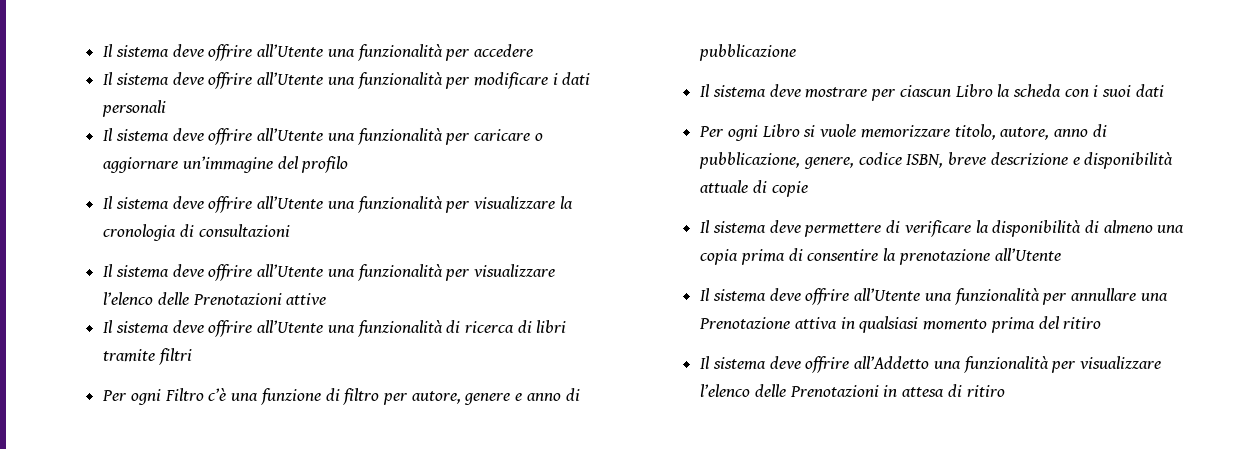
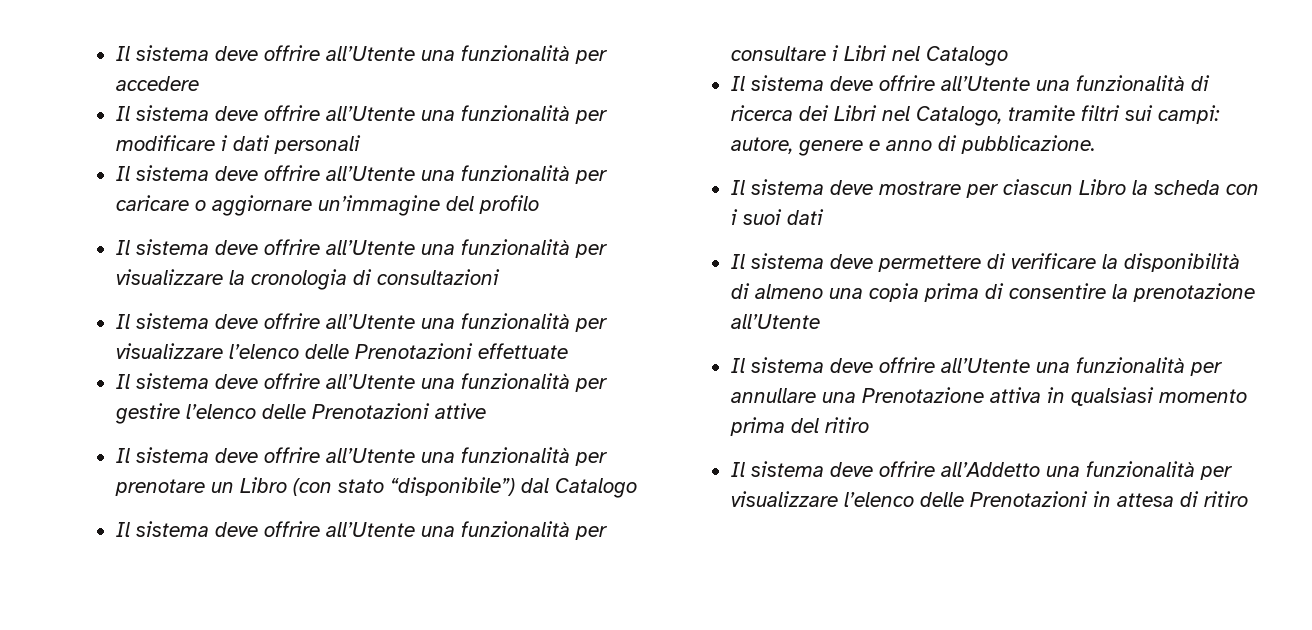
[286,293,327,305] attive -> [477,343,568,359] [115,373,608,392] [114,403,486,424] [115,447,608,466] [114,477,637,498] [115,521,608,540] [730,45,1008,66] effettuate // Il sistema deve offrire all’Utente una funzionalità per gestire l’elenco delle Prenotazioni attive // Il sistema deve offrire all’Utente una funzionalità per prenotare un Libro (con stato “disponibile”) dal Catalogo // Il sistema deve offrire all’Utente una funzionalità per consultare i Libri nel Catalogo
[517,320,567,333] [103,348,192,365] [102,388,408,405] di libri tramite filtri // Per ogni Filtro c’è una funzione di filtro per -> [798,105,1220,126] dei Libri nel Catalogo, tramite filtri sui campi:
[699,44,797,61] pubblicazione -> [960,135,1095,154] pubblicazione.
[699,124,1107,141] [699,152,1174,169] [700,180,808,197] // Per ogni Libro si vuole memorizzare titolo, autore, anno di pubblicazione, genere, codice ISBN, breve descrizione e disponibilità attuale di copie -> (824, 217) none

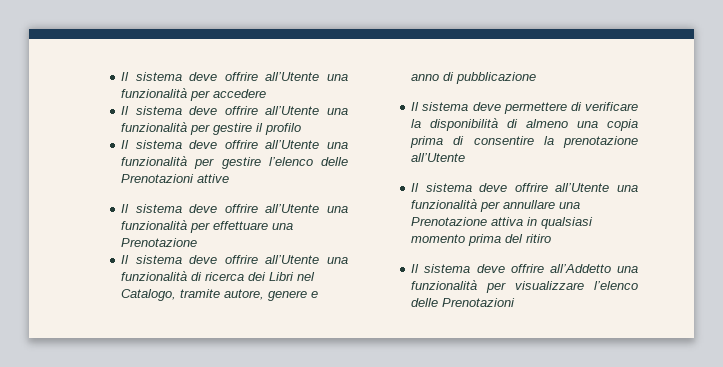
[115,135,361,154] [115,165,608,184] [115,195,539,216] [115,239,608,258] [115,269,500,290] [115,313,608,332] [115,343,568,359] modificare i dati personali // Il sistema deve offrire all’Utente una funzionalità per caricare o aggiornare un’immagine del profilo // Il sistema deve offrire all’Utente una funzionalità per visualizzare la cronologia di consultazioni // Il sistema deve offrire all’Utente una funzionalità per visualizzare l’elenco delle Prenotazioni effettuate -> [213,123,302,135] gestire il profilo
[114,477,637,498] [115,521,608,540] [730,45,1008,66] prenotare un Libro (con stato “disponibile”) dal Catalogo // Il sistema deve offrire all’Utente una funzionalità per consultare i Libri nel Catalogo -> [213,221,294,230] [121,238,198,247] effettuare una Prenotazione
[1080,105,1220,124] filtri sui campi: -> (221, 293) none
[960,135,1095,154] [730,179,1259,198] [730,209,824,225] pubblicazione. // Il sistema deve mostrare per ciascun Libro la scheda con i suoi dati -> [456,72,537,84] pubblicazione
[1092,491,1248,507] in attesa di ritiro -> (516, 302) none

